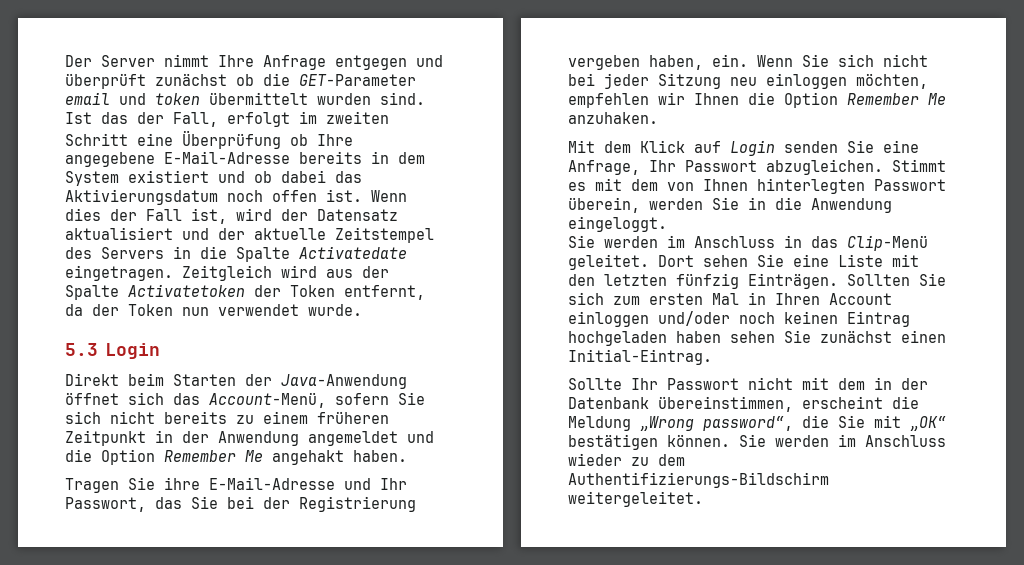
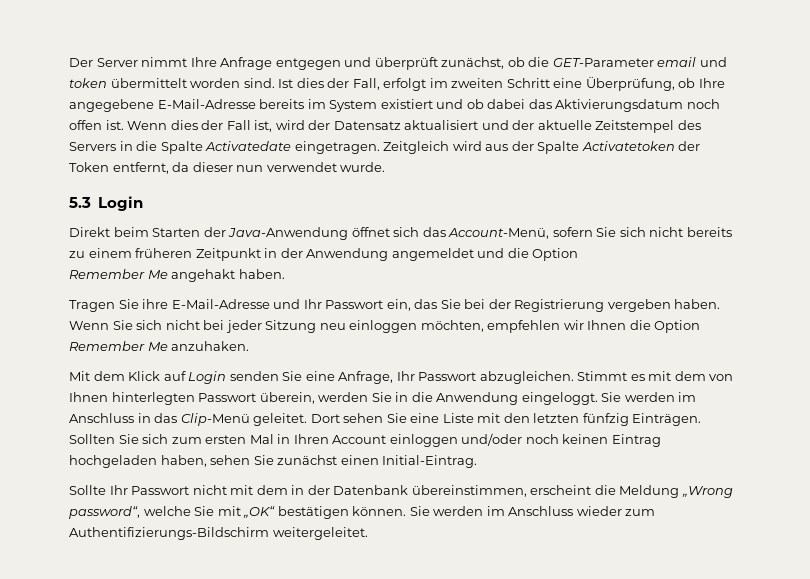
[155,73,227,86] zunächst -> [441,57,505,69] zunächst,
[317,93,371,105] wurden -> [190,78,241,88] worden
[101,112,128,124] das -> [296,78,324,88] dies
[182,130,281,149] Überprüfung -> [585,76,675,91] Überprüfung,
[371,151,425,164] in dem -> [307,99,326,109] im
[92,304,173,316] der Token -> [192,162,233,172] dieser
(155, 457) none -> (579, 254) //
[65,497,146,512] Passwort, -> [325,299,411,311] Passwort ein,
[649,54,748,70] haben, ein. -> [674,299,721,309] haben.
(667, 224) // -> (598, 398) none
[676,331,721,343] haben -> [160,455,207,467] haben,
[802,415,829,428] die -> [143,506,191,516] welche
[631,454,685,466] zu dem -> [625,509,656,516] zum

